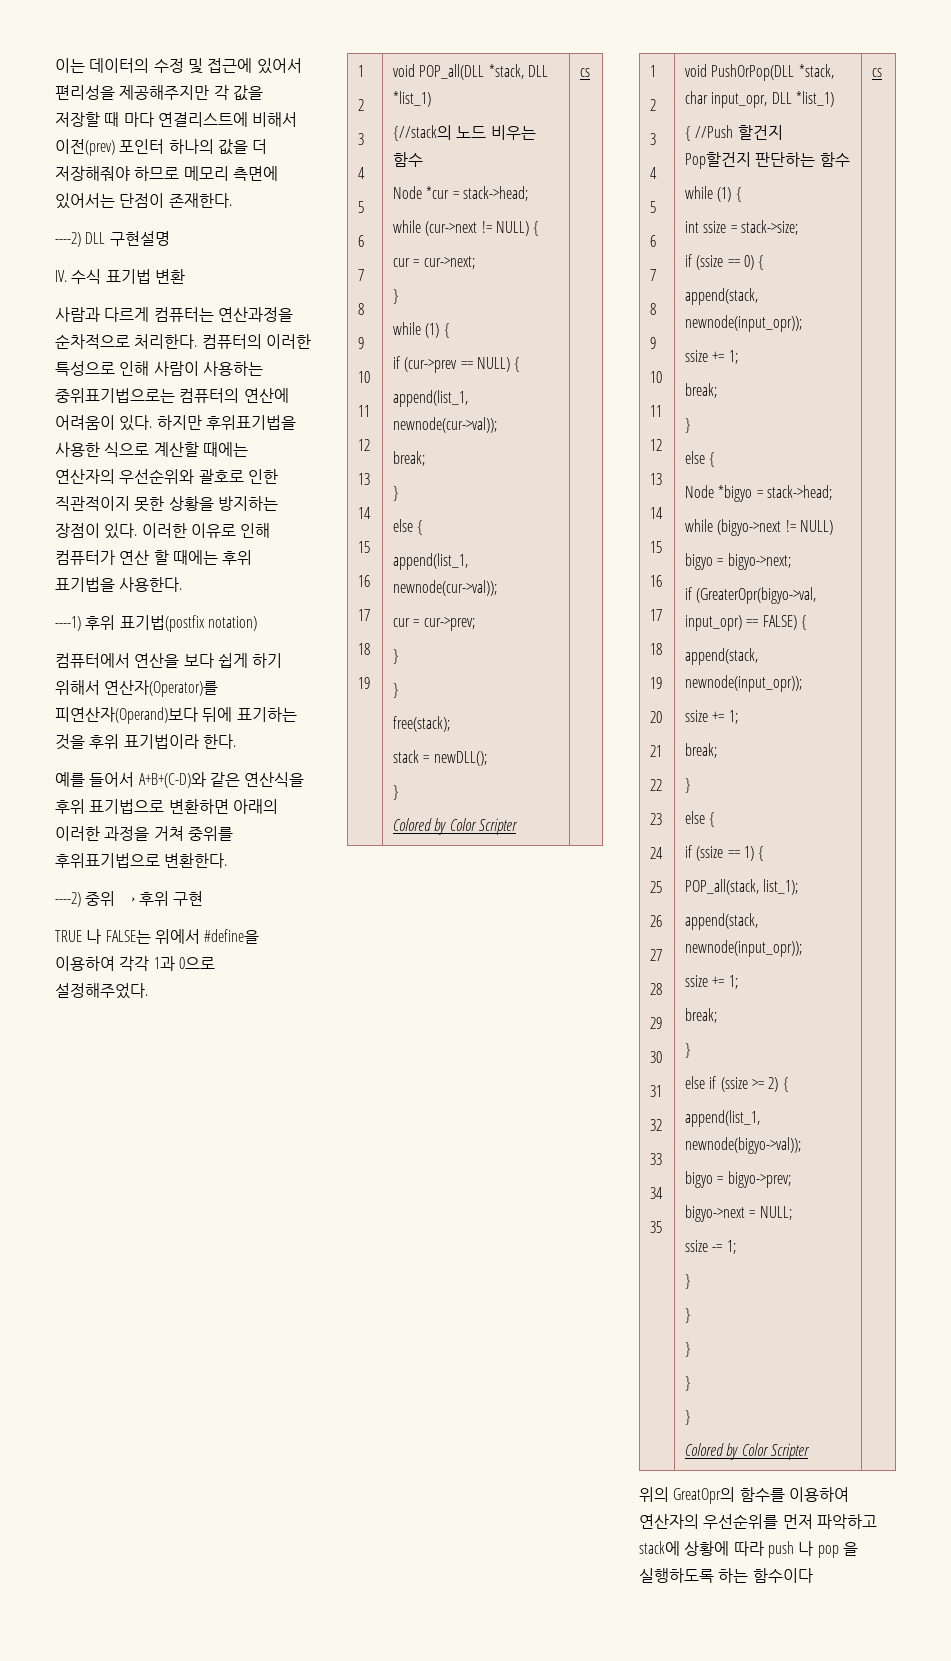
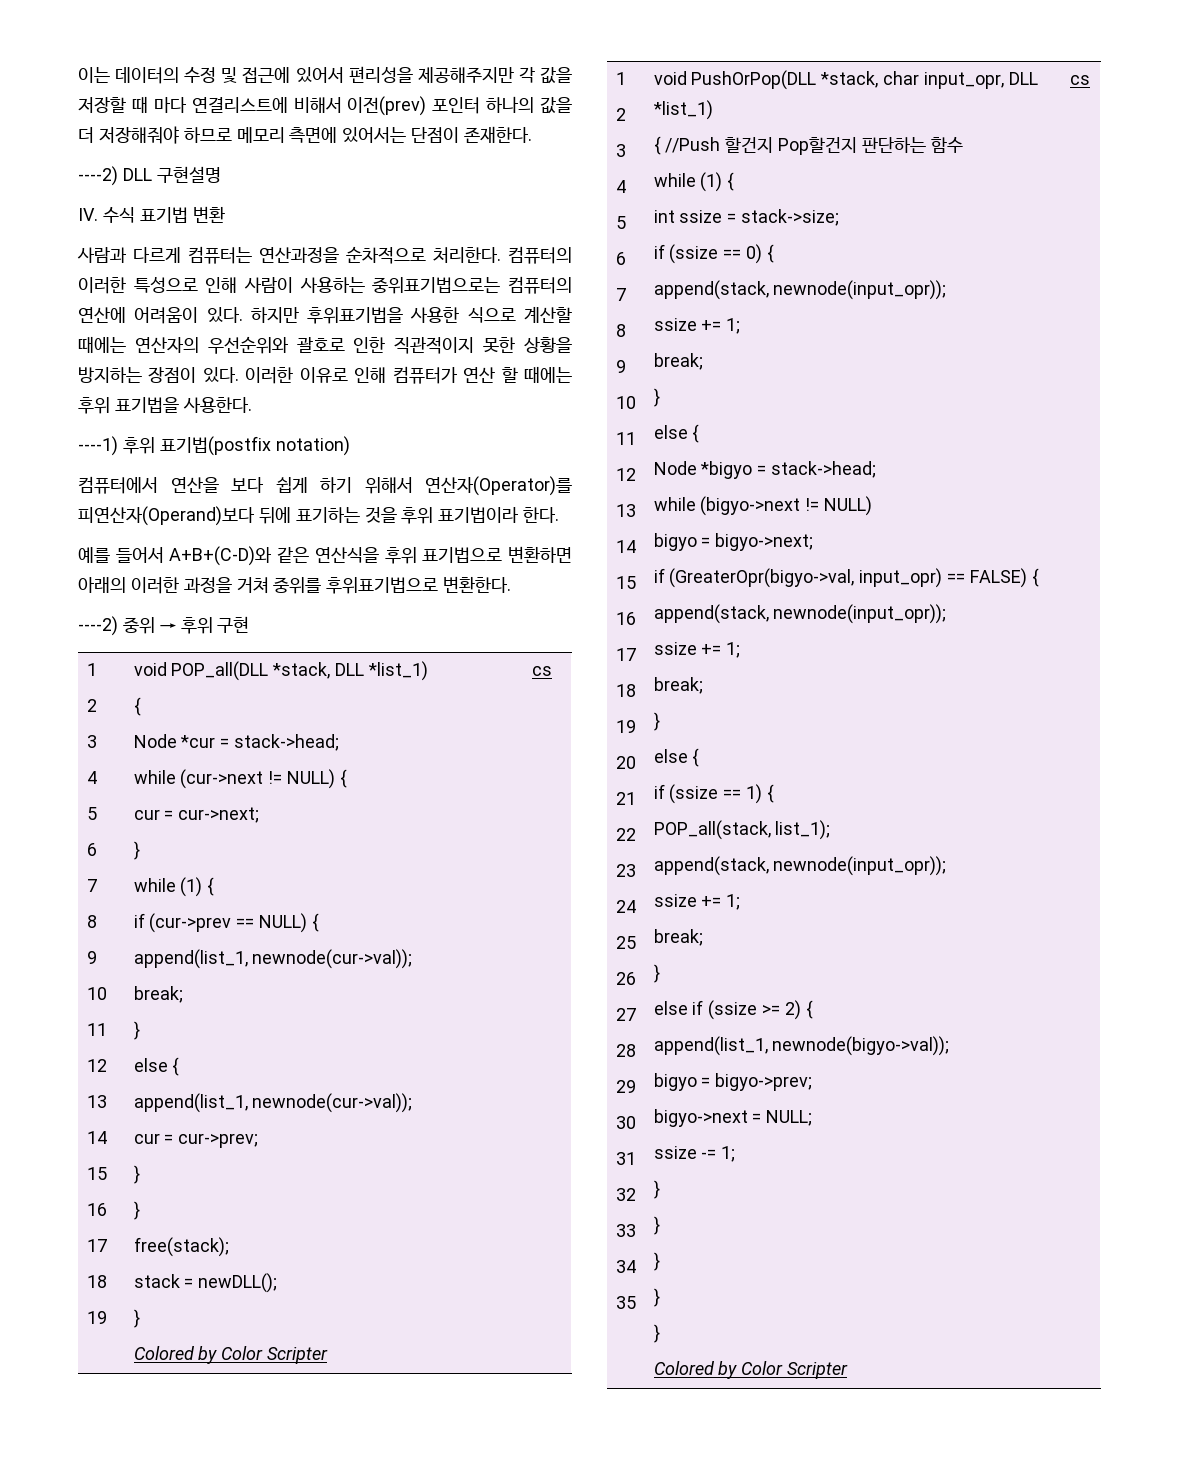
[55,929,260,944] [55,956,215,971] [55,983,148,999] // TRUE 나 FALSE는 위에서 #define을 이용하여 각각 1과 0으로 설정해주었다. -> (250, 624) none
[393,125,536,141] [393,152,424,167] {//stack의 노드 비우는 함수 -> [133,697,141,716] {
[639,1487,849,1504] [639,1514,877,1529] [639,1541,858,1558] [639,1568,813,1583] // 위의 GreatOpr의 함수를 이용하여 연산자의 우선순위를 먼저 파악하고 stack에 상황에 따라 push 나 pop 을 실행하도록 하는 함수이다 -> (1090, 80) none

